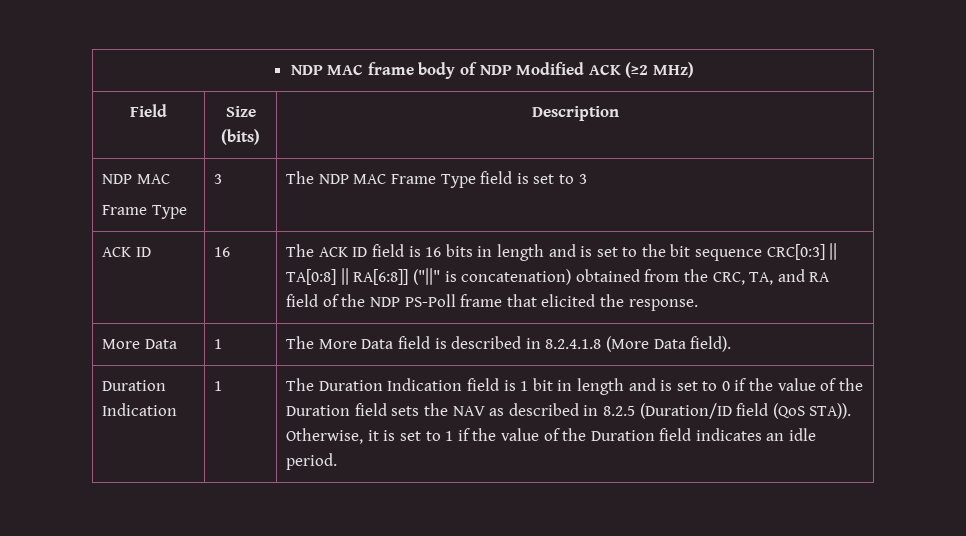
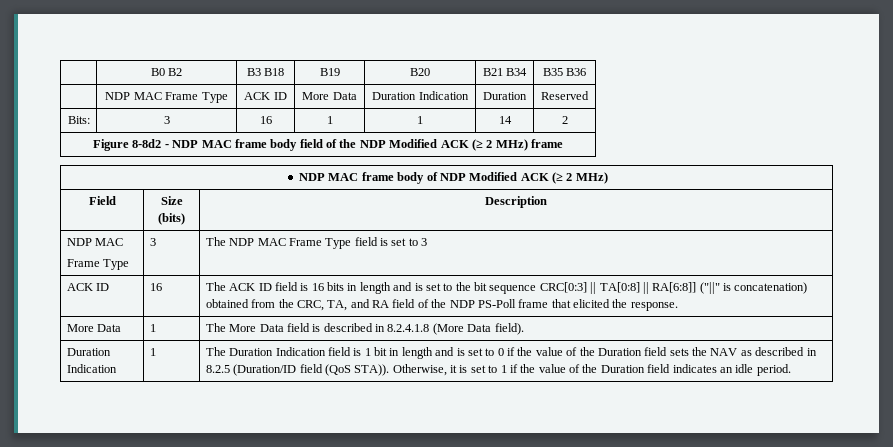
(290, 70) none -> [150,68,183,76] [246,68,285,76] [319,68,340,76] [410,68,430,76] [482,68,528,76] [542,68,587,76] [105,92,228,103] [244,92,287,100] [302,92,357,100] [372,91,469,100] [483,92,527,100] [541,91,589,100] [67,116,90,124] [163,116,170,124] [259,116,272,124] [326,116,333,124] [417,116,423,124] [498,116,512,124] [561,116,568,124] [92,139,563,151] | B0 B2 | B3 B18 | B19 | B20 | B21 B34 | B35 B36 // | NDP MAC Frame Type | ACK ID | More Data | Duration Indication | Duration | Reserved // Bits: | 3 | 16 | 1 | 1 | 14 | 2 // Figure 8-8d2 - NDP MAC frame body field of the NDP Modified ACK (≥ 2 MHz) frame //
[625,62,649,78] (≥2 -> [552,172,573,184] (≥ 2

